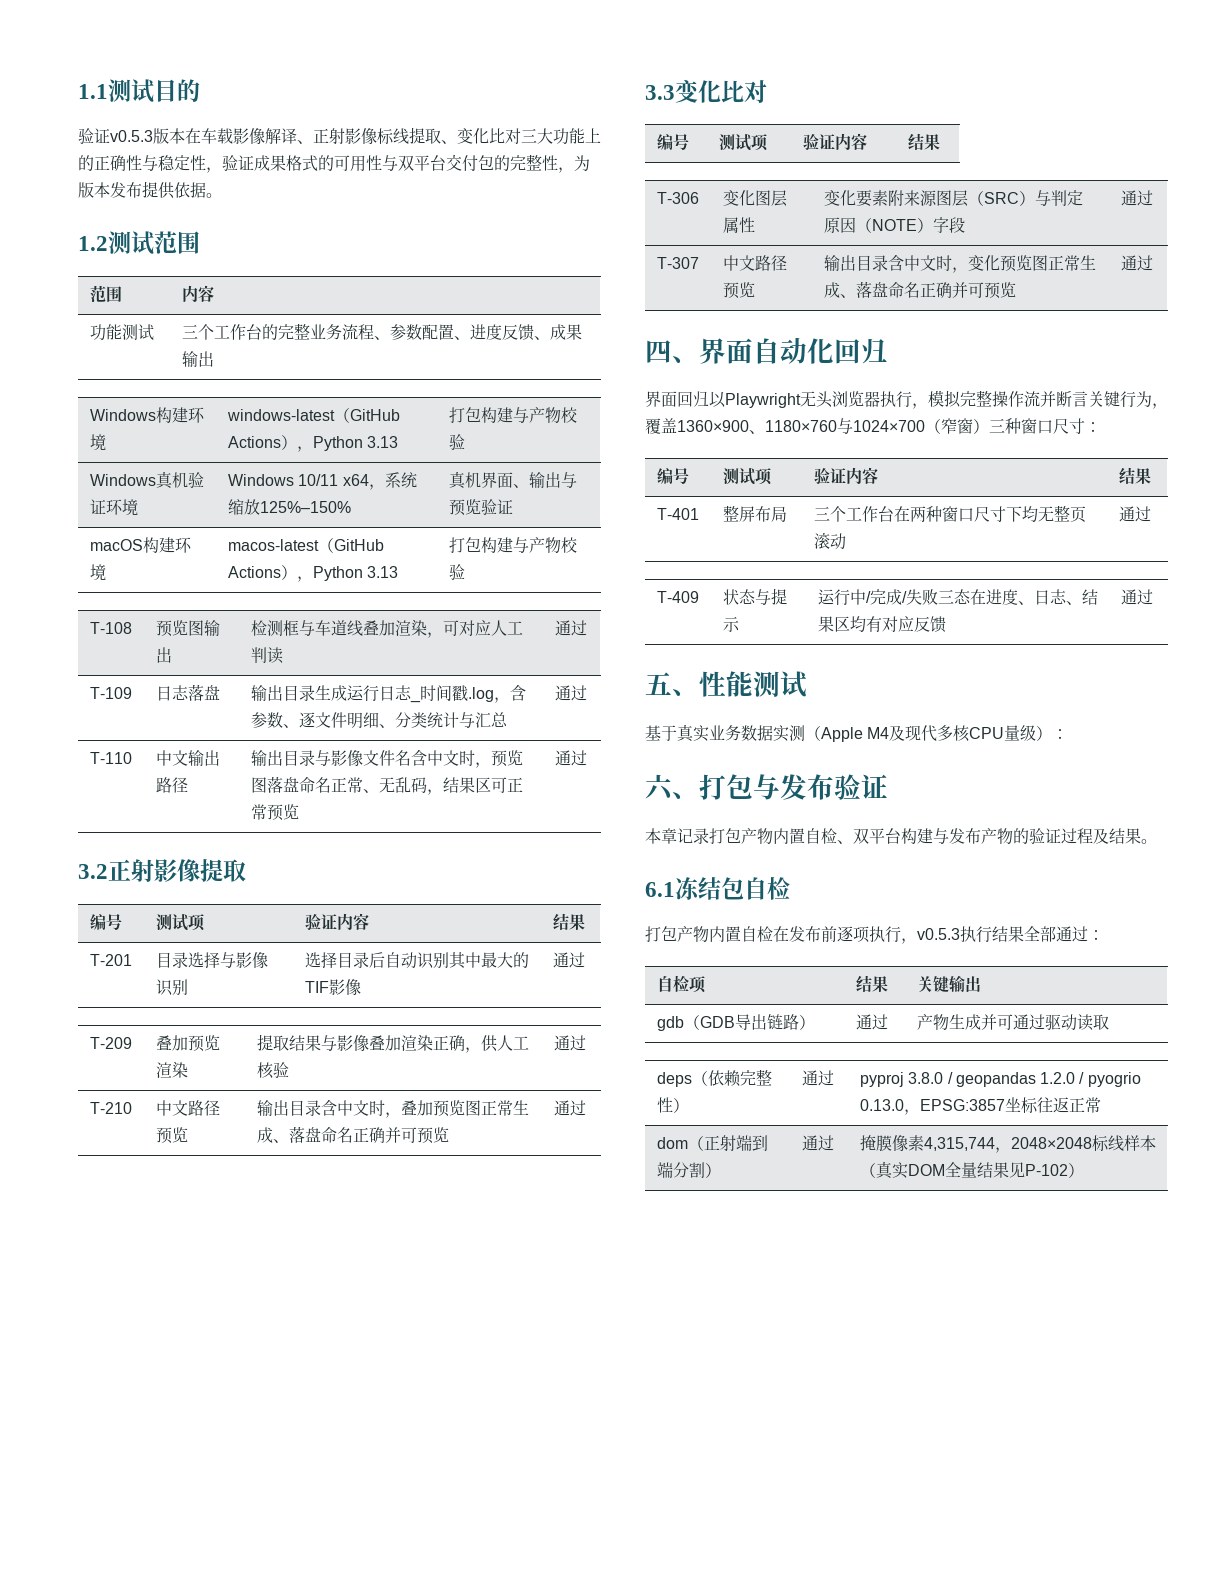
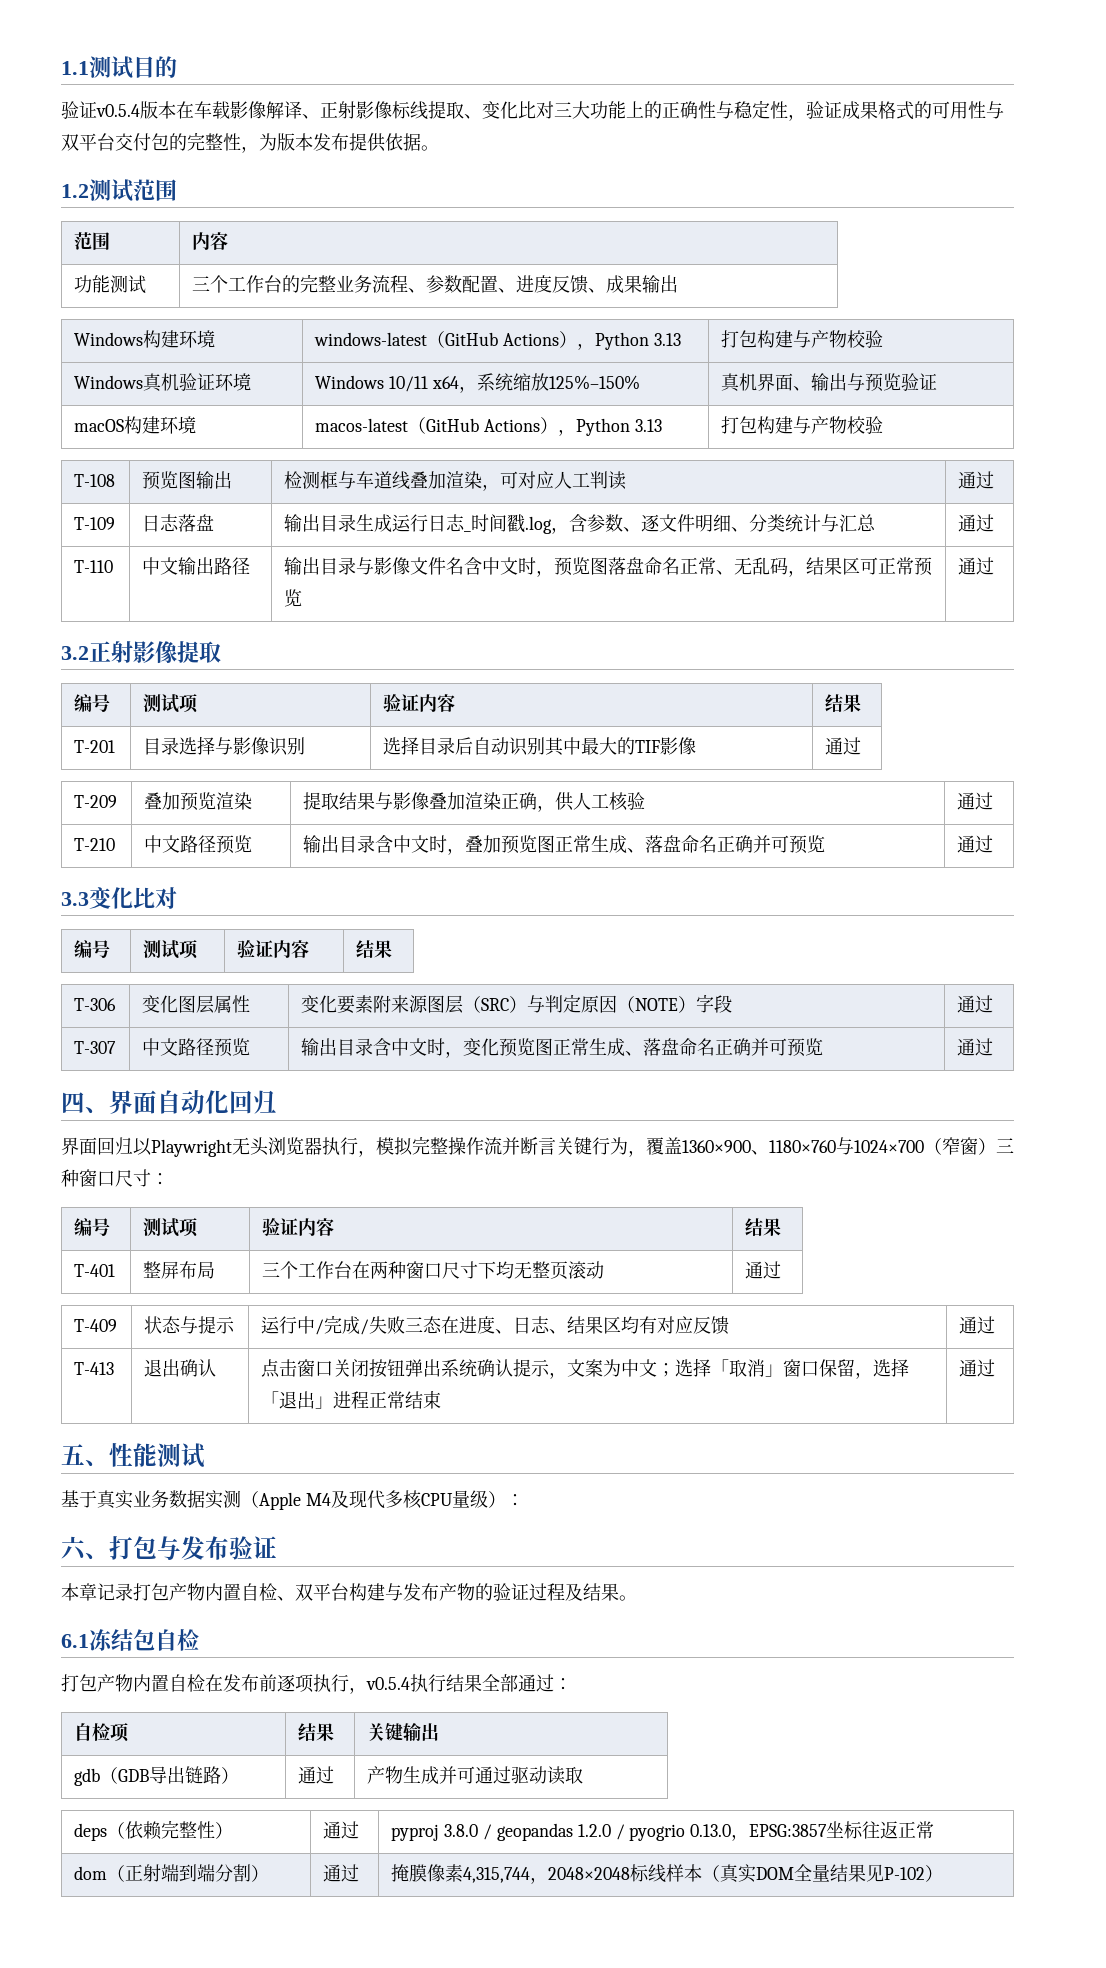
[110,130,153,142] v0.5.3 -> [96,104,140,117] v0.5.4
(1153, 597) none -> [74,1362,115,1375] [144,1359,217,1377] [261,1358,910,1379] [261,1391,442,1409] [959,1359,996,1377] // T-413 | 退出确认 | 点击窗口关闭按钮弹出系统确认提示，文案为中文；选择「取消」窗口保留，选择「退出」进程正常结束 | 通过
[917,928,960,940] v0.5.3 -> [366,1677,410,1690] v0.5.4

